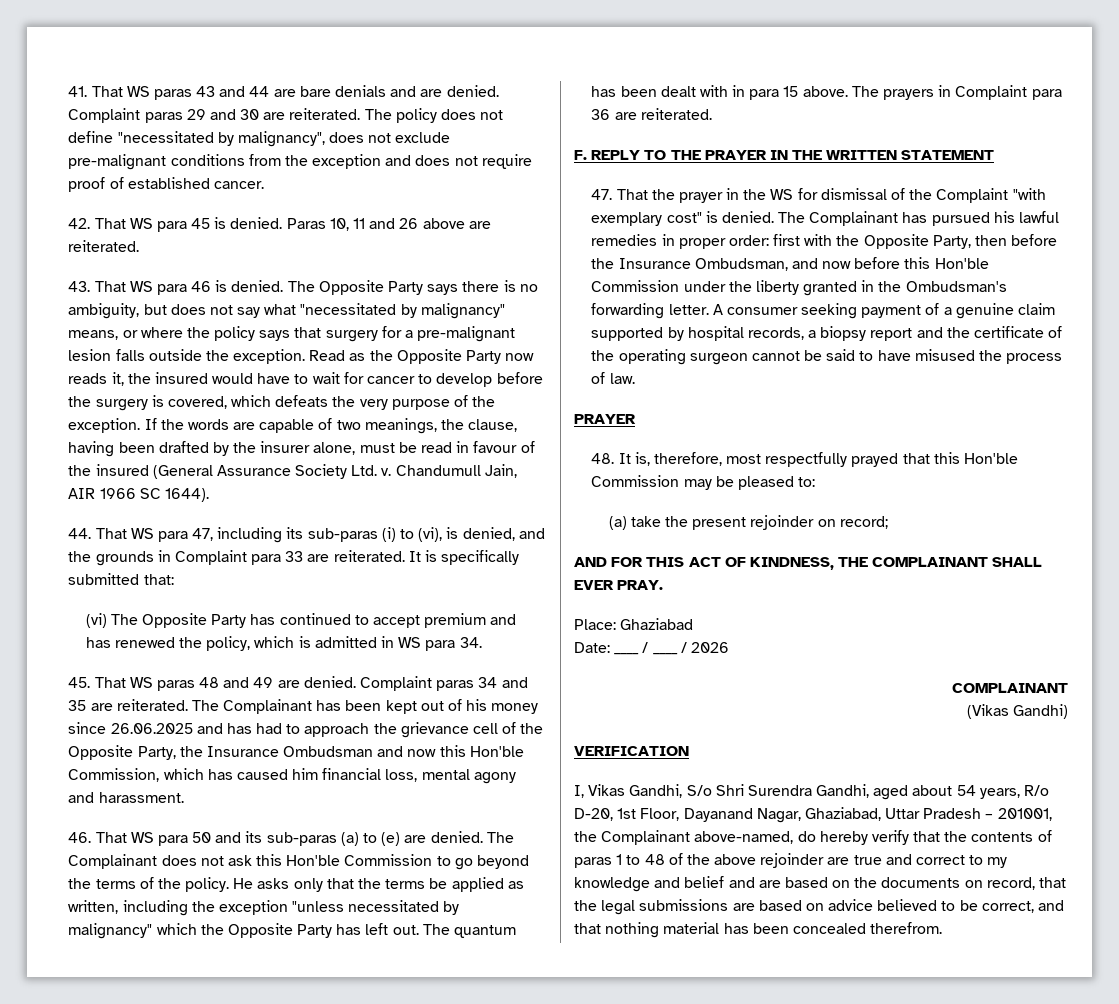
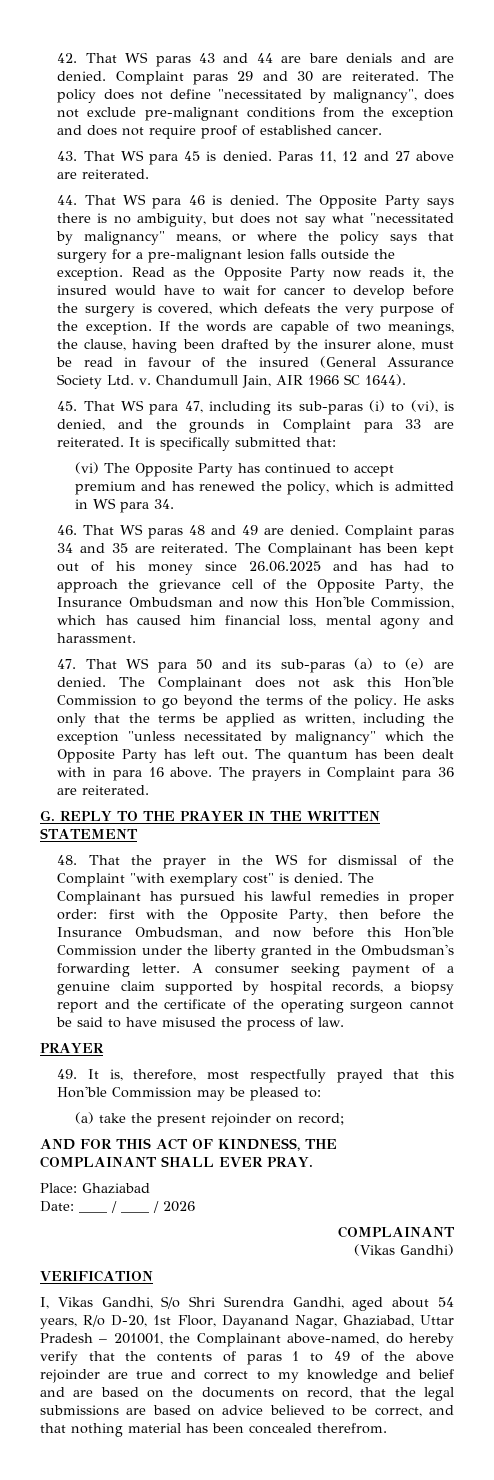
[68,86,88,97] 41. -> [57,53,78,63] 42.
[68,218,91,229] 42. -> [57,151,78,161] 43.
[329,218,419,231] 10, 11 and 26 -> [319,151,410,163] 11, 12 and 27
[68,281,91,292] 43. -> [57,195,78,205] 44.
[68,528,92,539] 44. -> [57,401,78,411] 45.
[68,677,91,688] 45. -> [57,525,78,535] 46.
[68,832,92,843] 46. -> [57,659,77,669] 47.
[783,86,799,97] 15 -> [148,767,164,777] 16
[574,150,587,160] F. -> [40,810,55,821] G.
[591,189,613,200] 47. -> [57,855,78,865] 48.
[591,453,615,464] 48. -> [57,1069,78,1079] 49.
[644,854,665,865] 48 -> [333,1351,350,1361] 49

